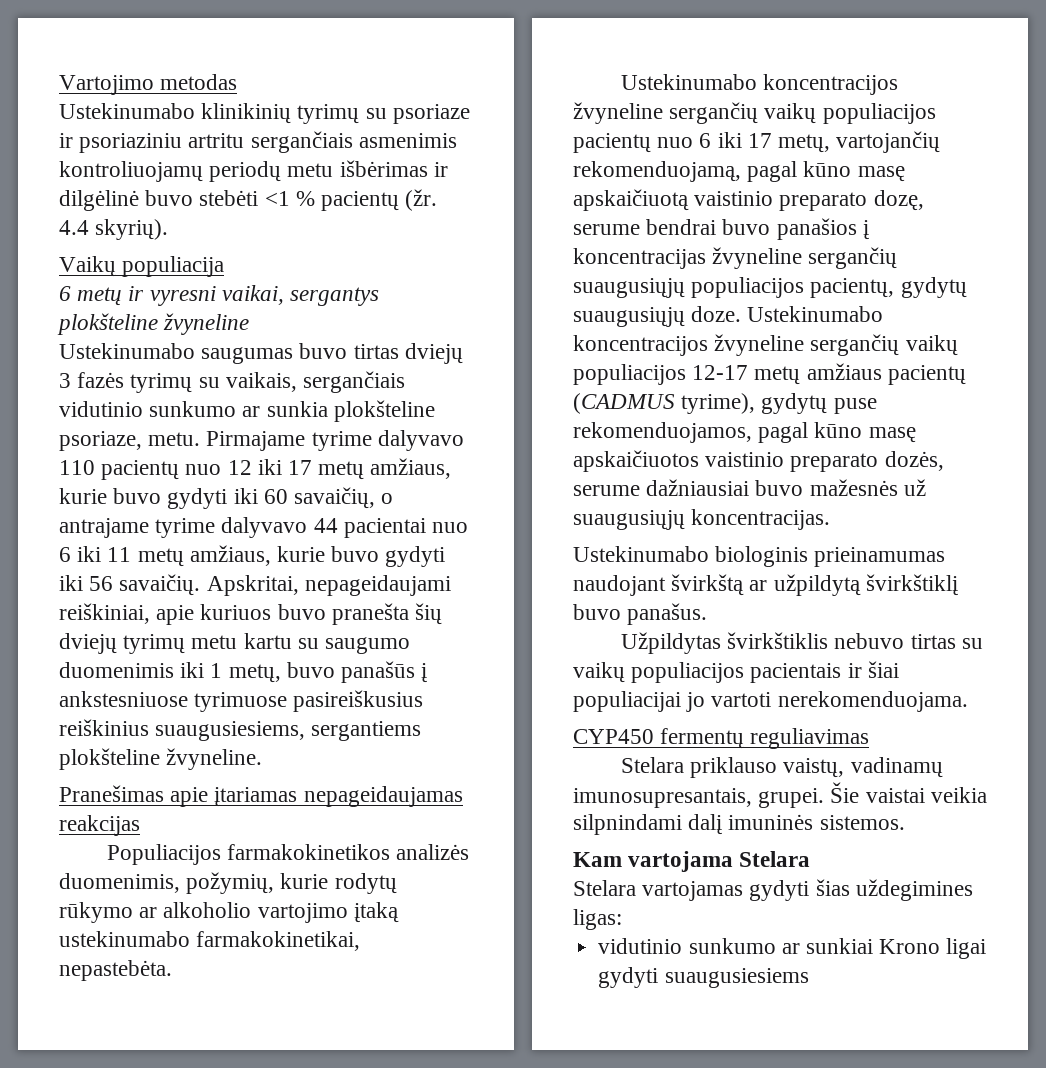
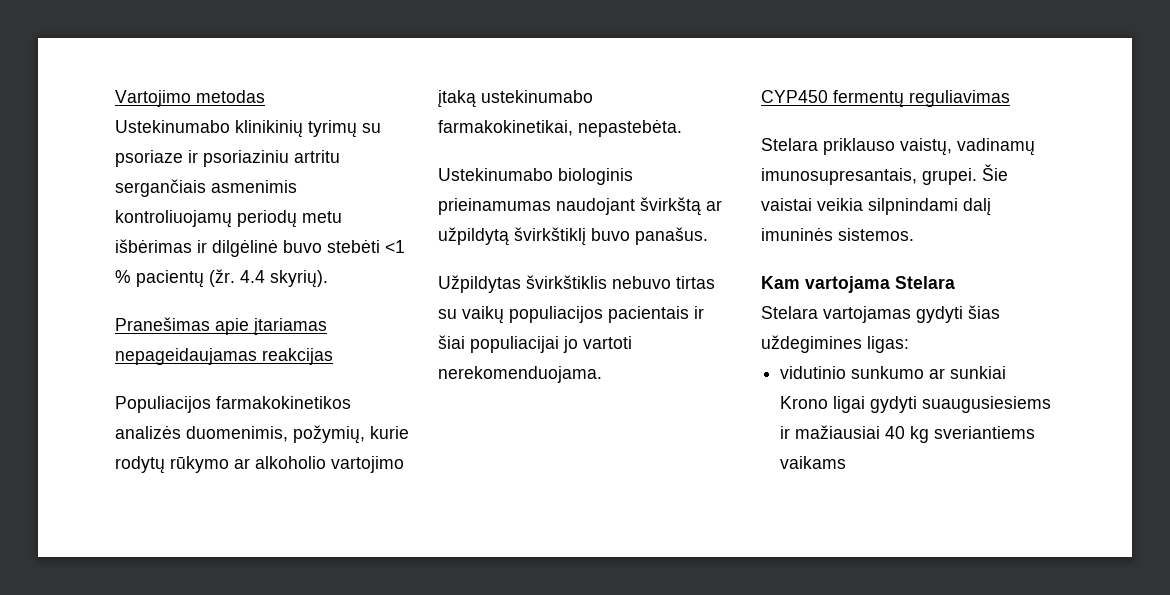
[59,256,225,277] [59,285,380,306] [57,313,250,335] [59,343,463,364] [59,371,406,393] [59,400,435,422] [59,430,464,451] [59,458,452,480] [59,487,394,509] [59,517,469,538] [59,545,446,567] [59,574,451,596] [59,603,443,625] [59,633,411,654] [59,661,428,683] [59,690,424,712] [59,719,422,741] [59,748,263,770] // Vaikų populiacija // 6 metų ir vyresni vaikai, sergantys plokšteline žvyneline // Ustekinumabo saugumas buvo tirtas dviejų 3 fazės tyrimų su vaikais, sergančiais vidutinio sunkumo ar sunkia plokšteline psoriaze, metu. Pirmajame tyrime dalyvavo 110 pacientų nuo 12 iki 17 metų amžiaus, kurie buvo gydyti iki 60 savaičių, o antrajame tyrime dalyvavo 44 pacientai nuo 6 iki 11 metų amžiaus, kurie buvo gydyti iki 56 savaičių. Apskritai, nepageidaujami reiškiniai, apie kuriuos buvo pranešta šių dviejų tyrimų metu kartu su saugumo duomenimis iki 1 metų, buvo panašūs į ankstesniuose tyrimuose pasireiškusius reiškinius suaugusiesiems, sergantiems plokšteline žvyneline. -> (328, 279) none
[621,74,899,95] [573,102,936,124] [573,131,941,153] [573,161,905,182] [573,189,924,211] [573,218,869,240] [573,247,898,269] [573,277,967,298] [573,306,884,327] [573,334,958,356] [573,363,966,385] [573,393,877,414] [573,422,916,443] [573,450,944,472] [573,479,926,496] [573,509,831,530] // Ustekinumabo koncentracijos žvyneline sergančių vaikų populiacijos pacientų nuo 6 iki 17 metų, vartojančių rekomenduojamą, pagal kūno masę apskaičiuotą vaistinio preparato dozę, serume bendrai buvo panašios į koncentracijas žvyneline sergančių suaugusiųjų populiacijos pacientų, gydytų suaugusiųjų doze. Ustekinumabo koncentracijos žvyneline sergančių vaikų populiacijos 12-17 metų amžiaus pacientų (CADMUS tyrime), gydytų puse rekomenduojamos, pagal kūno masę apskaičiuotos vaistinio preparato dozės, serume dažniausiai buvo mažesnės už suaugusiųjų koncentracijas. -> (682, 128) none
(809, 978) none -> [780,425,1036,443] [780,456,847,469] ir mažiausiai 40 kg sveriantiems vaikams

